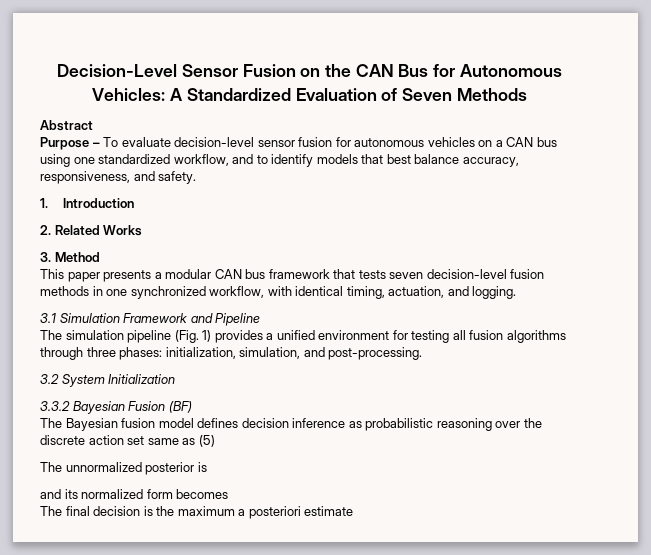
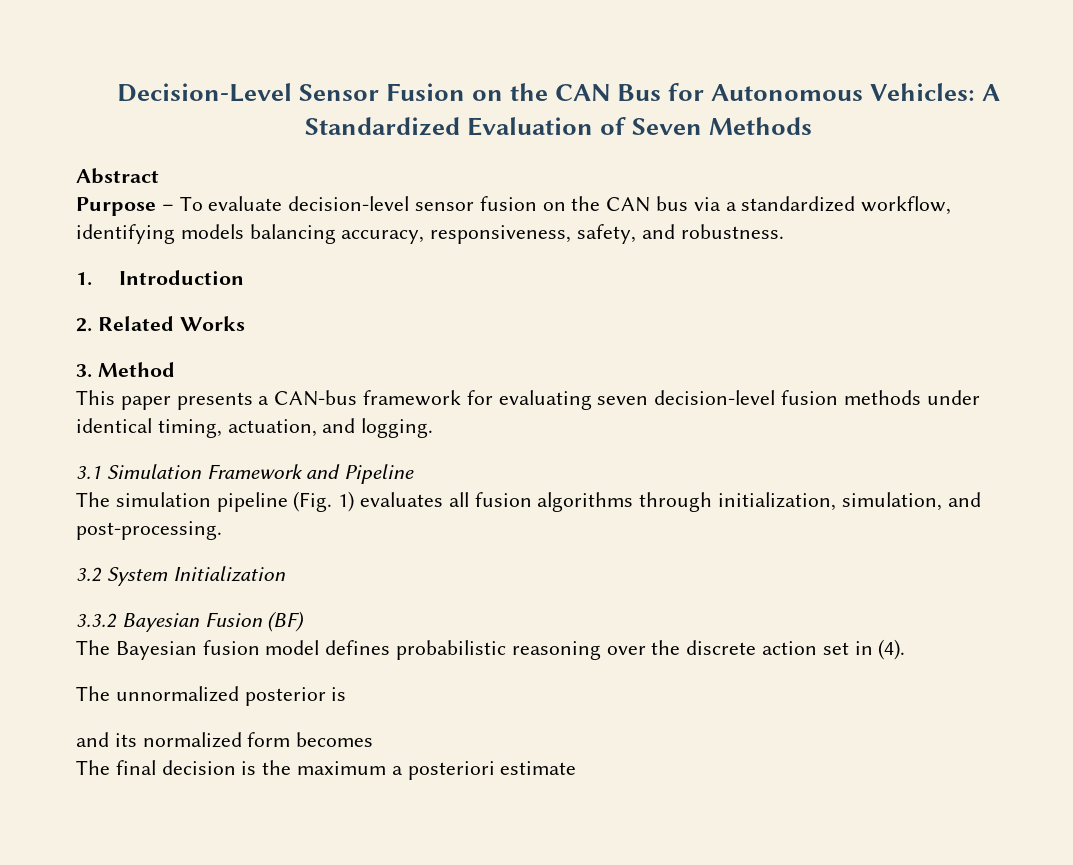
[335,137,557,147] [40,154,519,167] [40,171,197,184] for autonomous vehicles on a CAN bus using one standardized workflow, and to identify models that best balance accuracy, responsiveness, and safety. -> [542,196,952,215] [76,224,784,244] on the CAN bus via a standardized workflow, identifying models balancing accuracy, responsiveness, safety, and robustness.
[165,269,545,279] [40,286,292,299] modular CAN bus framework that tests seven decision-level fusion methods in one synchronized workflow, with -> [274,390,980,410] CAN-bus framework for evaluating seven decision-level fusion methods under
[214,330,450,343] provides a unified environment for testing -> [360,492,444,507] evaluates
[86,347,163,360] three phases: -> (713, 502) none
[241,418,362,428] decision inference as -> (391, 647) none
[147,435,215,447] same as (5) -> [854,639,906,660] in (4).

